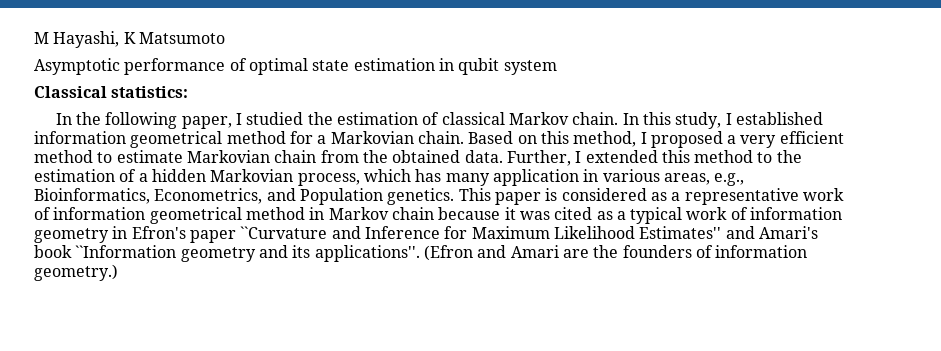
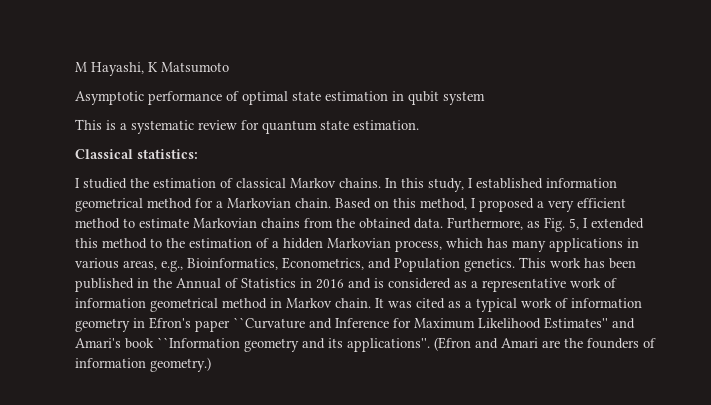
[34,86,189,98] [55,112,232,129] Classical statistics: // In the following paper, -> [75,119,419,134] [75,149,198,159] This is a systematic review for quantum state estimation. // Classical statistics: //
[572,112,619,125] chain. -> [339,178,381,188] chains.
[274,150,317,163] chain -> [261,218,300,228] chains
[506,150,571,166] Further, -> [447,217,579,232] Furthermore, as Fig. 5,
[492,169,579,186] application -> [549,238,623,252] applications
[494,192,541,205] paper -> [550,258,636,269] [75,278,371,292] work has been published in the Annual of Statistics in 2016 and
[391,207,516,220] chain because it -> [335,298,384,308] chain. It

